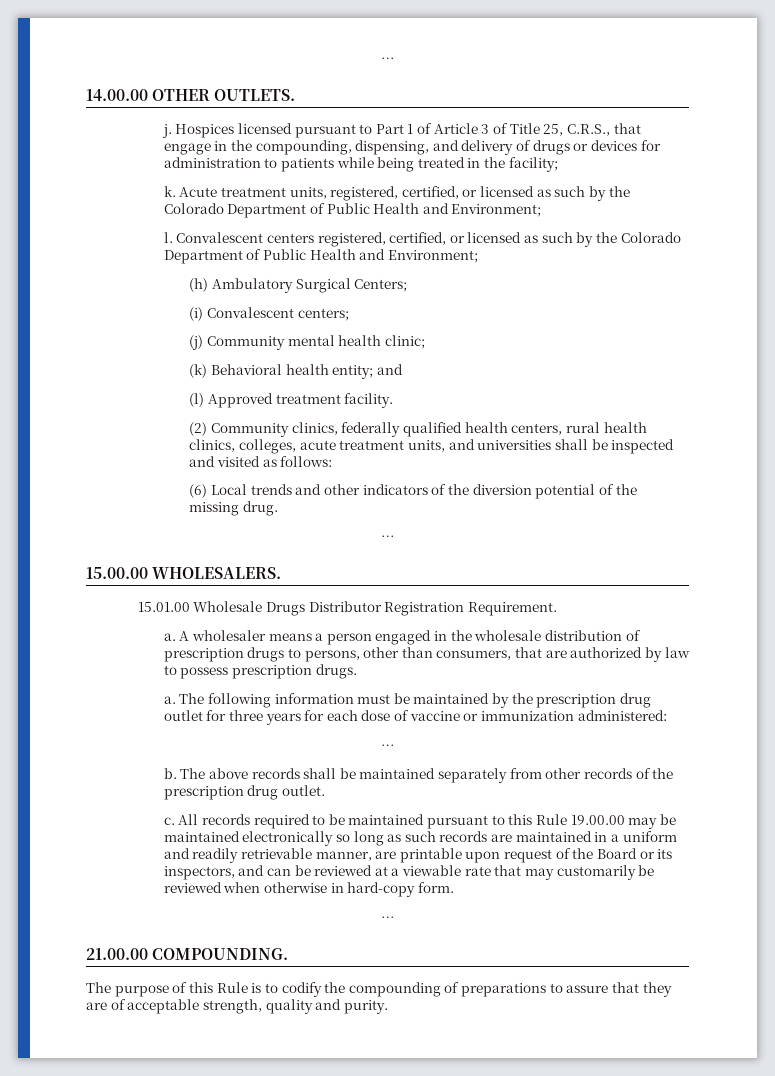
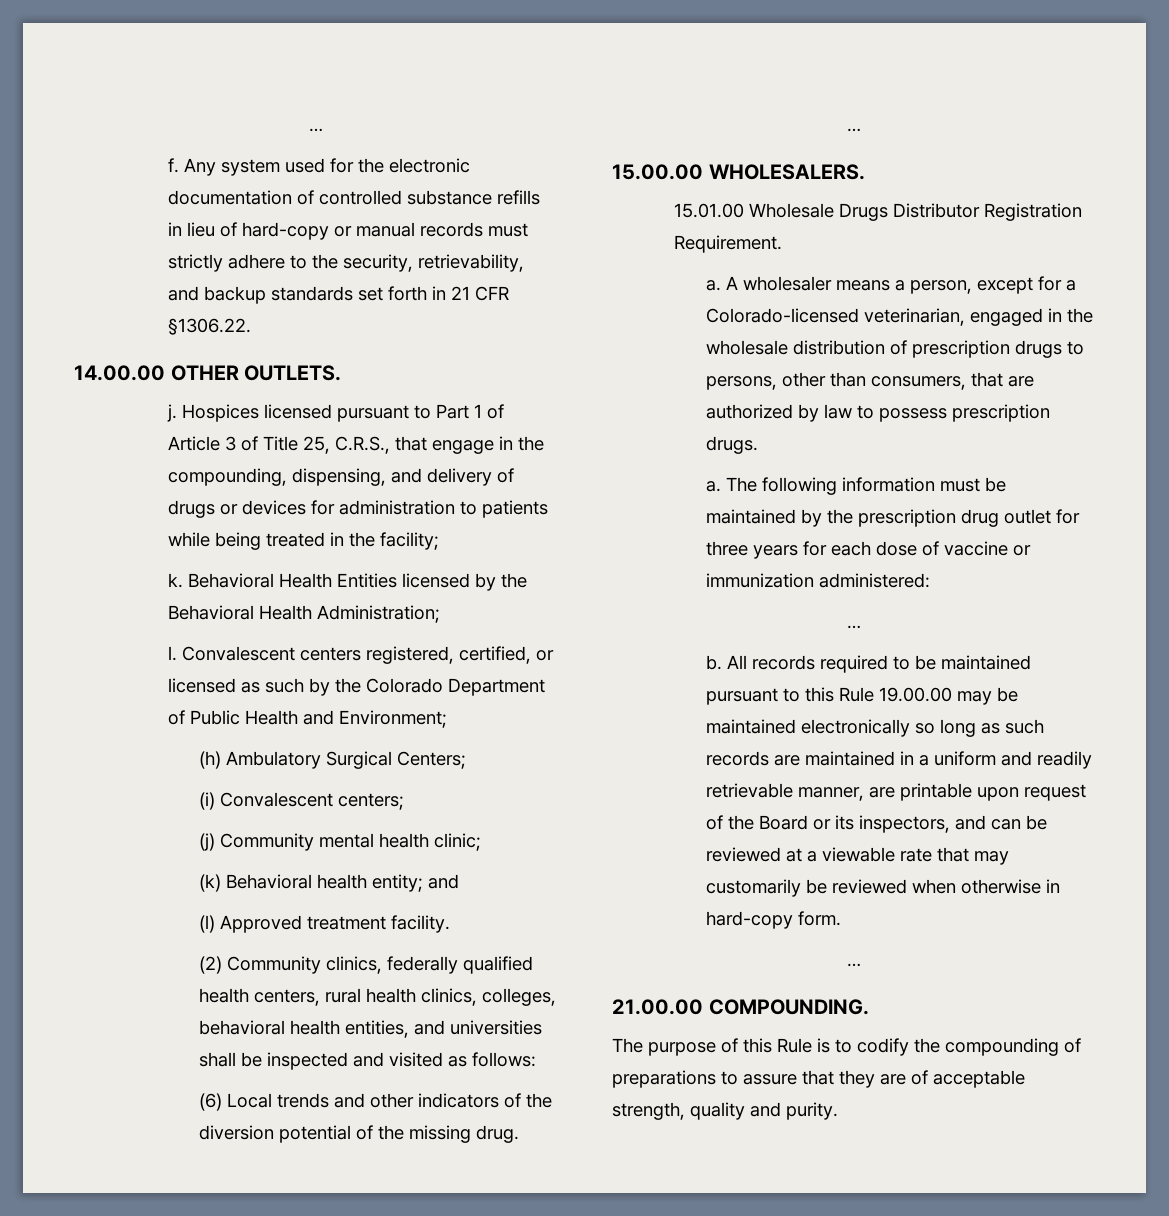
[380,57,395,63] … -> [308,128,323,132] [167,158,470,176] [167,190,540,205] [167,222,528,240] [167,254,524,272] [167,286,509,304] [167,318,251,335] … // f. Any system used for the electronic documentation of controlled substance refills in lieu of hard-copy or manual records must strictly adhere to the security, retrievability, and backup standards set forth in 21 CFR §1306.22.
[179,186,630,201] [163,203,542,218] Acute treatment units, registered, certified, or licensed as such by the Colorado Department of Public Health and Environment; -> [187,573,527,591] [167,605,440,623] Behavioral Health Entities licensed by the Behavioral Health Administration;
[299,440,446,452] acute treatment units, -> [198,1020,409,1038] behavioral health entities,
[326,633,372,645] person -> [909,276,1076,294] [705,308,965,326] person, except for a Colorado-licensed veterinarian,
[180,768,674,783] [163,785,325,800] [163,817,175,825] The above records shall be maintained separately from other records of the prescription drug outlet. // c. -> (722, 662) none

